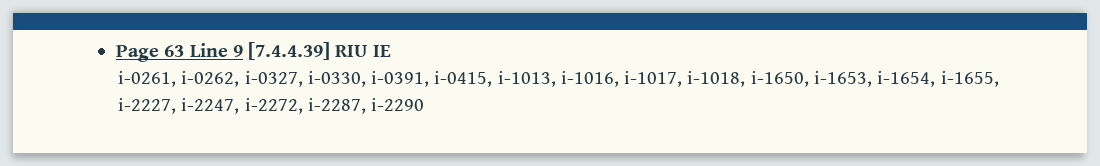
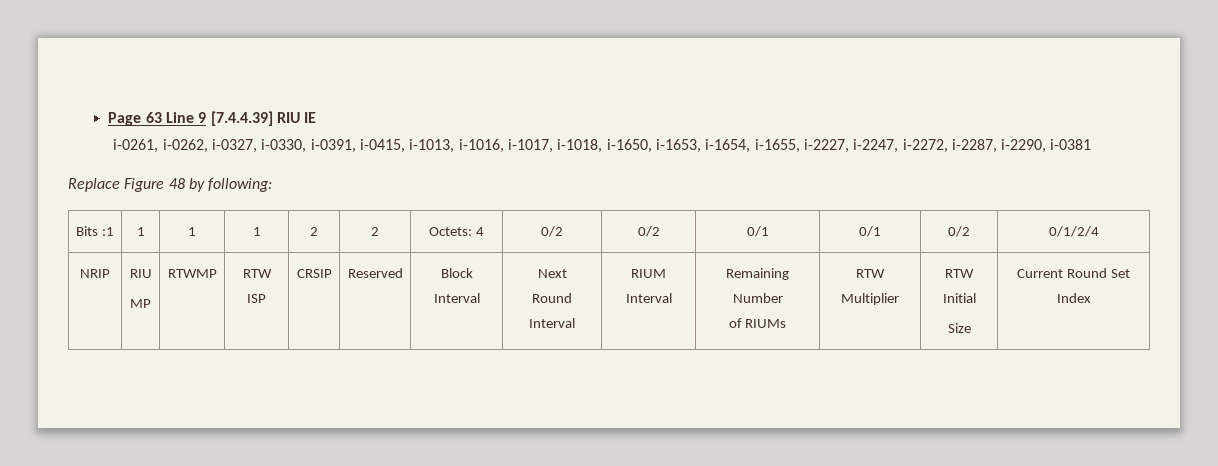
[371,98,425,111] i-2290 -> [1001,139,1092,153] [68,178,273,192] [76,226,114,236] [136,227,145,236] [188,227,196,236] [252,227,261,236] [310,227,318,236] [371,227,379,236] [429,227,484,236] [541,226,563,237] [637,226,660,237] [746,226,769,237] [859,226,881,237] [948,226,970,237] [1048,226,1099,237] [80,269,110,278] [129,269,152,278] [130,299,151,308] [167,269,217,278] [242,269,272,278] [247,294,266,303] [296,269,332,278] [347,268,403,278] [440,268,473,278] [433,293,480,303] [537,269,567,278] [532,293,572,303] [529,318,575,328] [631,269,666,278] [625,293,672,303] [726,268,789,280] [732,293,783,303] [728,318,787,328] [856,269,885,278] [841,293,899,305] [945,269,974,278] [942,293,976,303] [947,323,971,333] [1017,268,1130,278] [1056,293,1091,303] i-2290, i-0381 // Replace Figure 48 by following: // Bits :1 | 1 | 1 | 1 | 2 | 2 | Octets: 4 | 0/2 | 0/2 | 0/1 | 0/1 | 0/2 | 0/1/2/4 // NRIP | RIU // MP | RTWMP | RTW ISP | CRSIP | Reserved | Block Interval | Next // Round Interval | RIUM Interval | Remaining Number // of RIUMs | RTW Multiplier | RTW Initial // Size | Current Round Set Index

